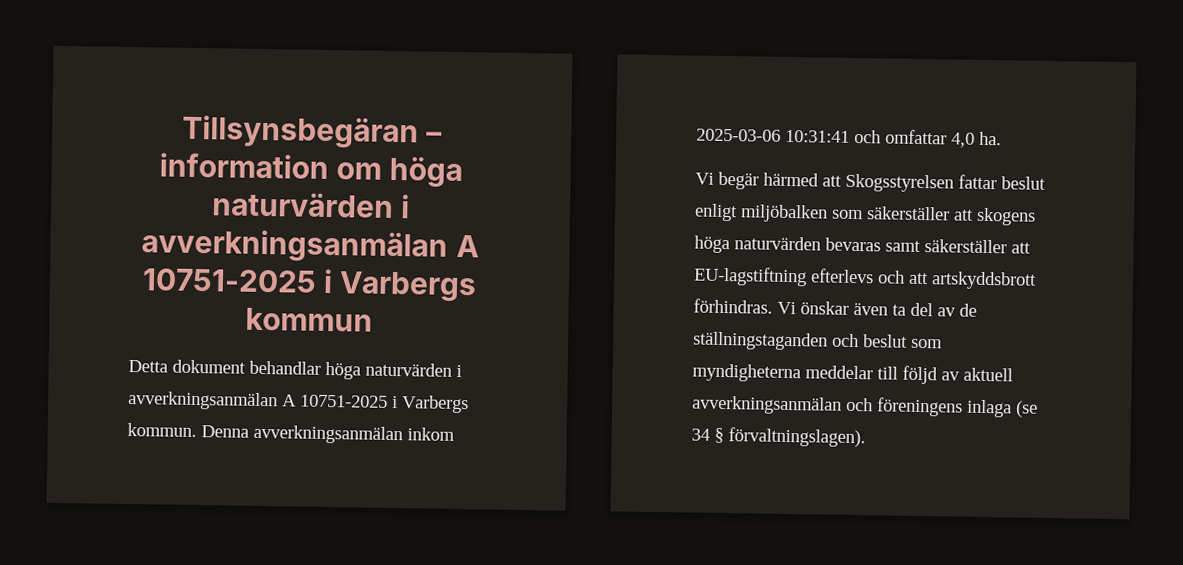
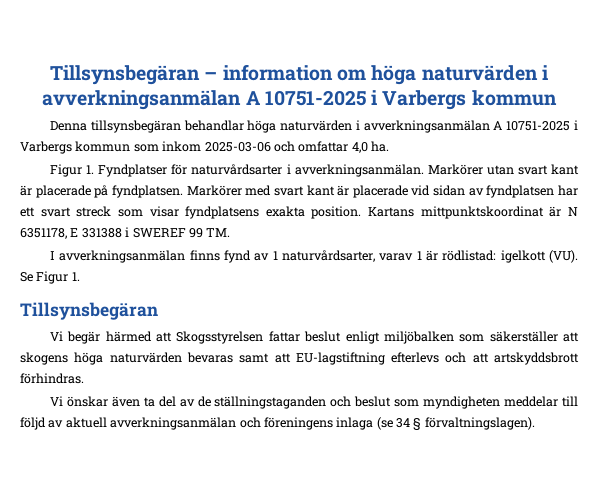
[128,359,246,374] Detta dokument -> [50,120,181,133] Denna tillsynsbegäran
[127,422,403,445] kommun. Denna avverkningsanmälan -> [75,141,159,152] kommun som
[785,129,850,143] 10:31:41 -> (271, 147) none
(1002, 138) none -> [50,164,579,177] [20,185,579,198] [20,206,578,219] [20,227,231,239] [50,250,579,263] [20,271,80,284] [20,302,158,320] // Figur 1. Fyndplatser för naturvårdsarter i avverkningsanmälan. Markörer utan svart kant är placerade på fyndplatsen. Markörer med svart kant är placerade vid sidan av fyndplatsen har ett svart streck som visar fyndplatsens exakta position. Kartans mittpunktskoordinat är N 6351178, E 331388 i SWEREF 99 TM. // I avverkningsanmälan finns fynd av 1 naturvårdsarter, varav 1 är rödlistad: igelkott (VU). Se Figur 1. // Tillsynsbegäran
[924,239,1007,254] säkerställer -> (270, 358) none
(773, 306) none -> (84, 378) //
[692,363,801,383] myndigheterna -> [423,396,501,409] myndigheten

